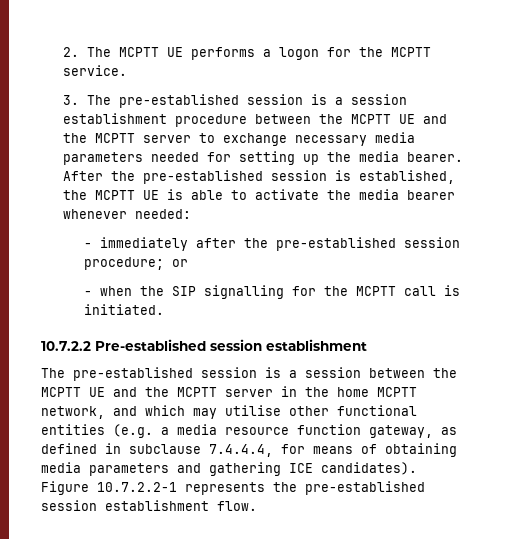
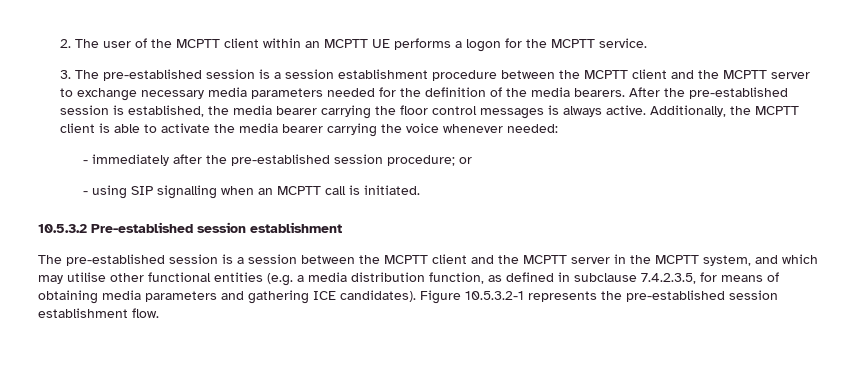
(111, 52) none -> [103,38,321,48] user of the MCPTT client within an
[398,114,415,124] UE -> [632,69,668,79] client
[238,151,463,165] setting up the media bearer. -> [400,87,626,97] the definition of the media bearers.
[94,190,159,200] MCPTT UE -> [233,105,800,119] [60,123,96,133] media bearer carrying the floor control messages is always active. Additionally, the MCPTT client
(455, 195) none -> [327,123,440,137] carrying the voice
[100,285,349,299] when the SIP signalling for the -> [91,185,273,199] using SIP signalling when an
[41,341,91,351] 10.7.2.2 -> [38,224,87,233] 10.5.3.2
[89,387,105,397] UE -> [432,254,467,264] client
[337,387,417,397] [41,406,105,419] home MCPTT network, -> [655,255,751,266] MCPTT system,
[225,424,433,438] resource function gateway, -> [351,272,484,284] distribution function,
[209,444,273,457] 7.4.4.4, -> [641,273,696,284] 7.4.2.3.5,
[97,482,177,492] 10.7.2.2-1 -> [465,291,524,300] 10.5.3.2-1

